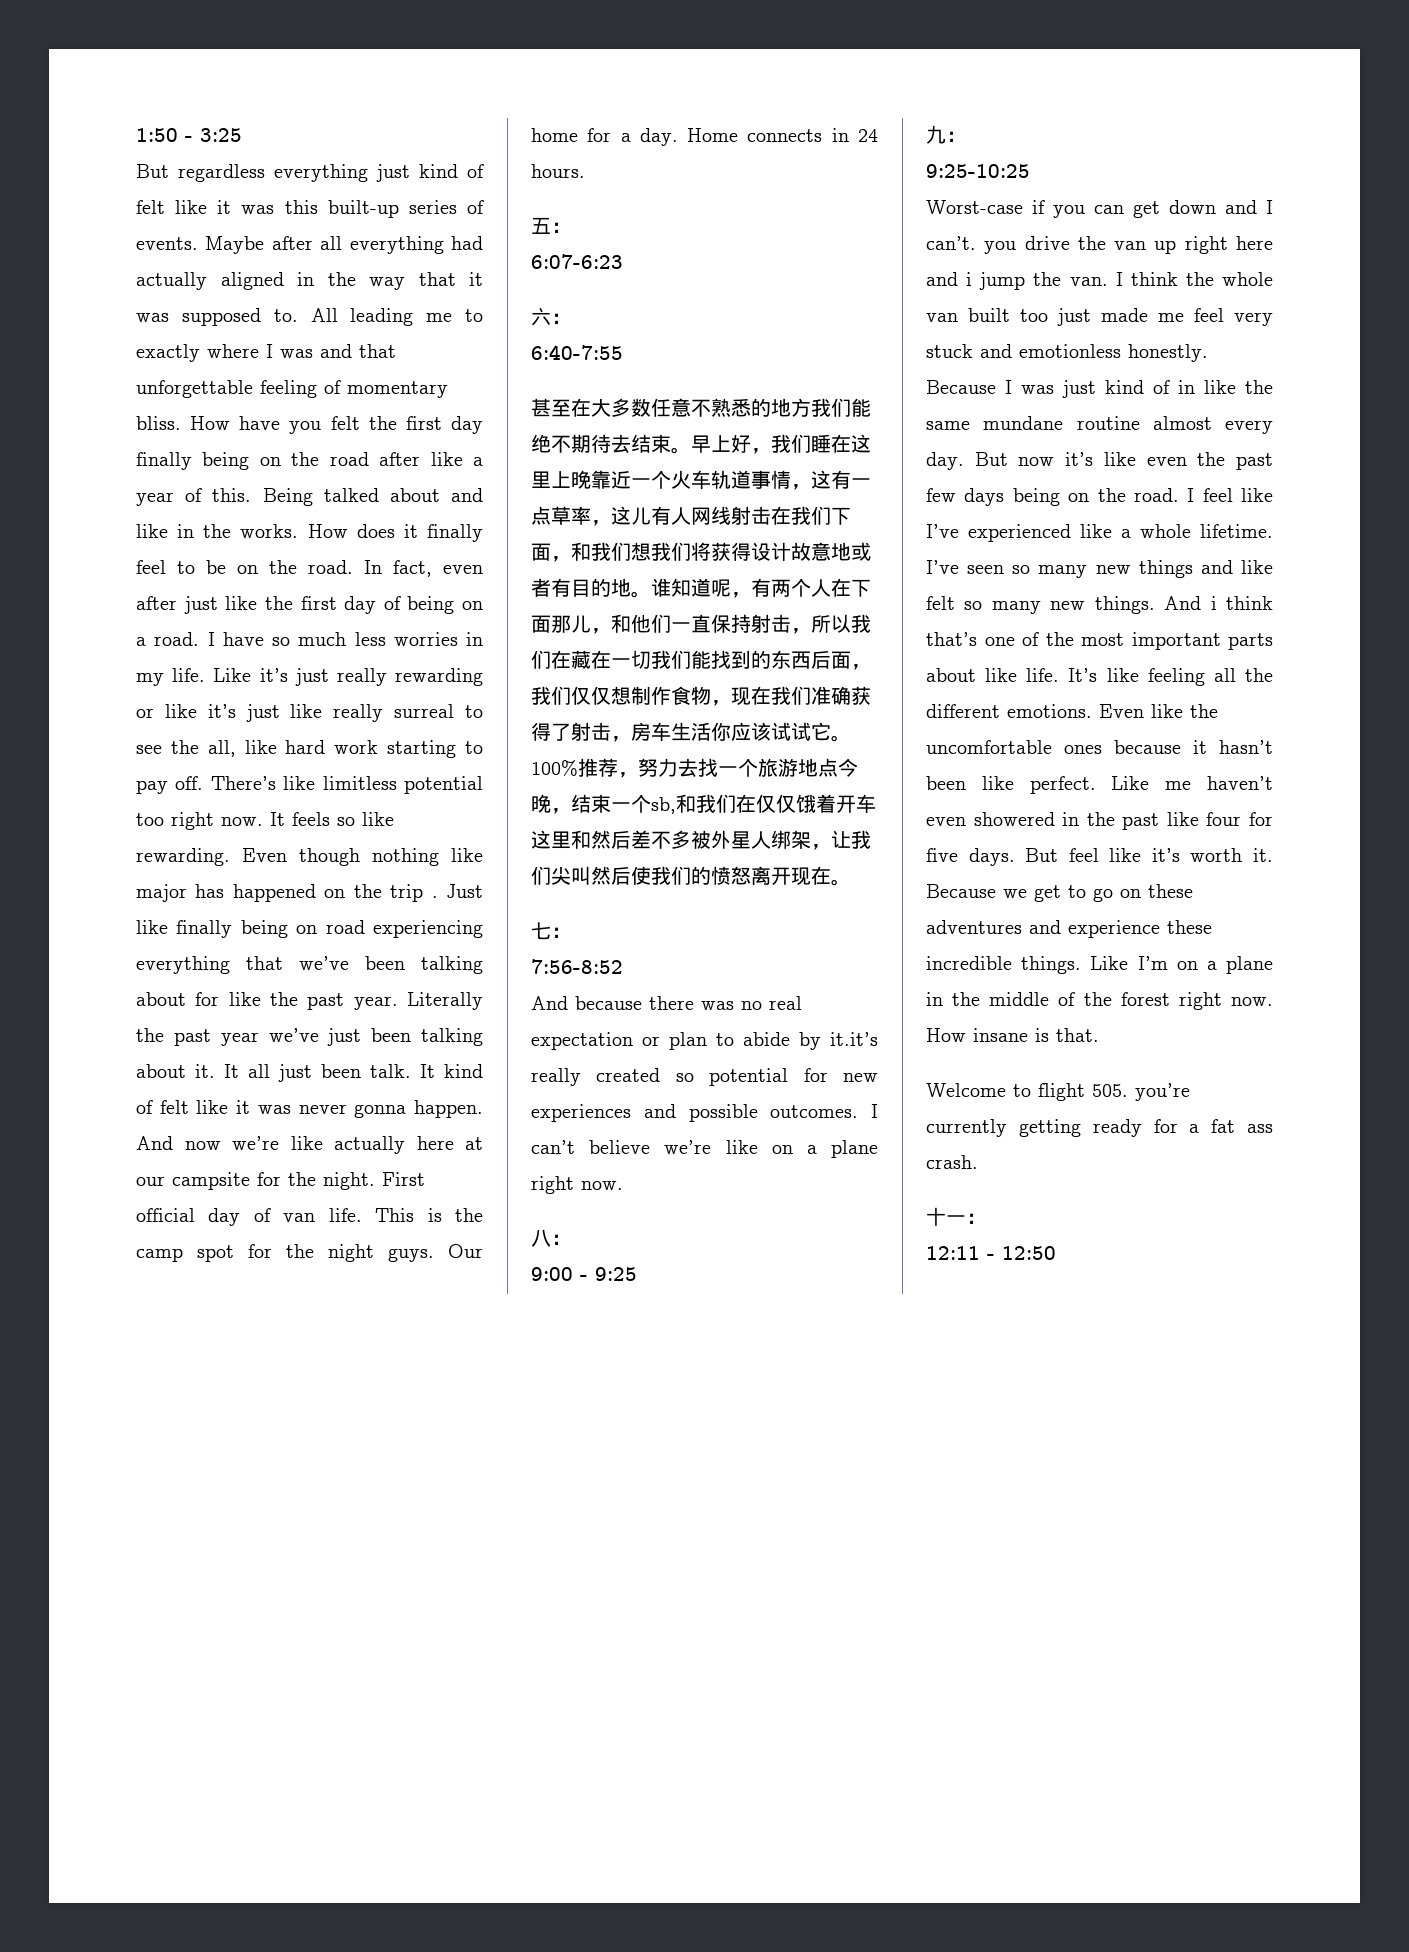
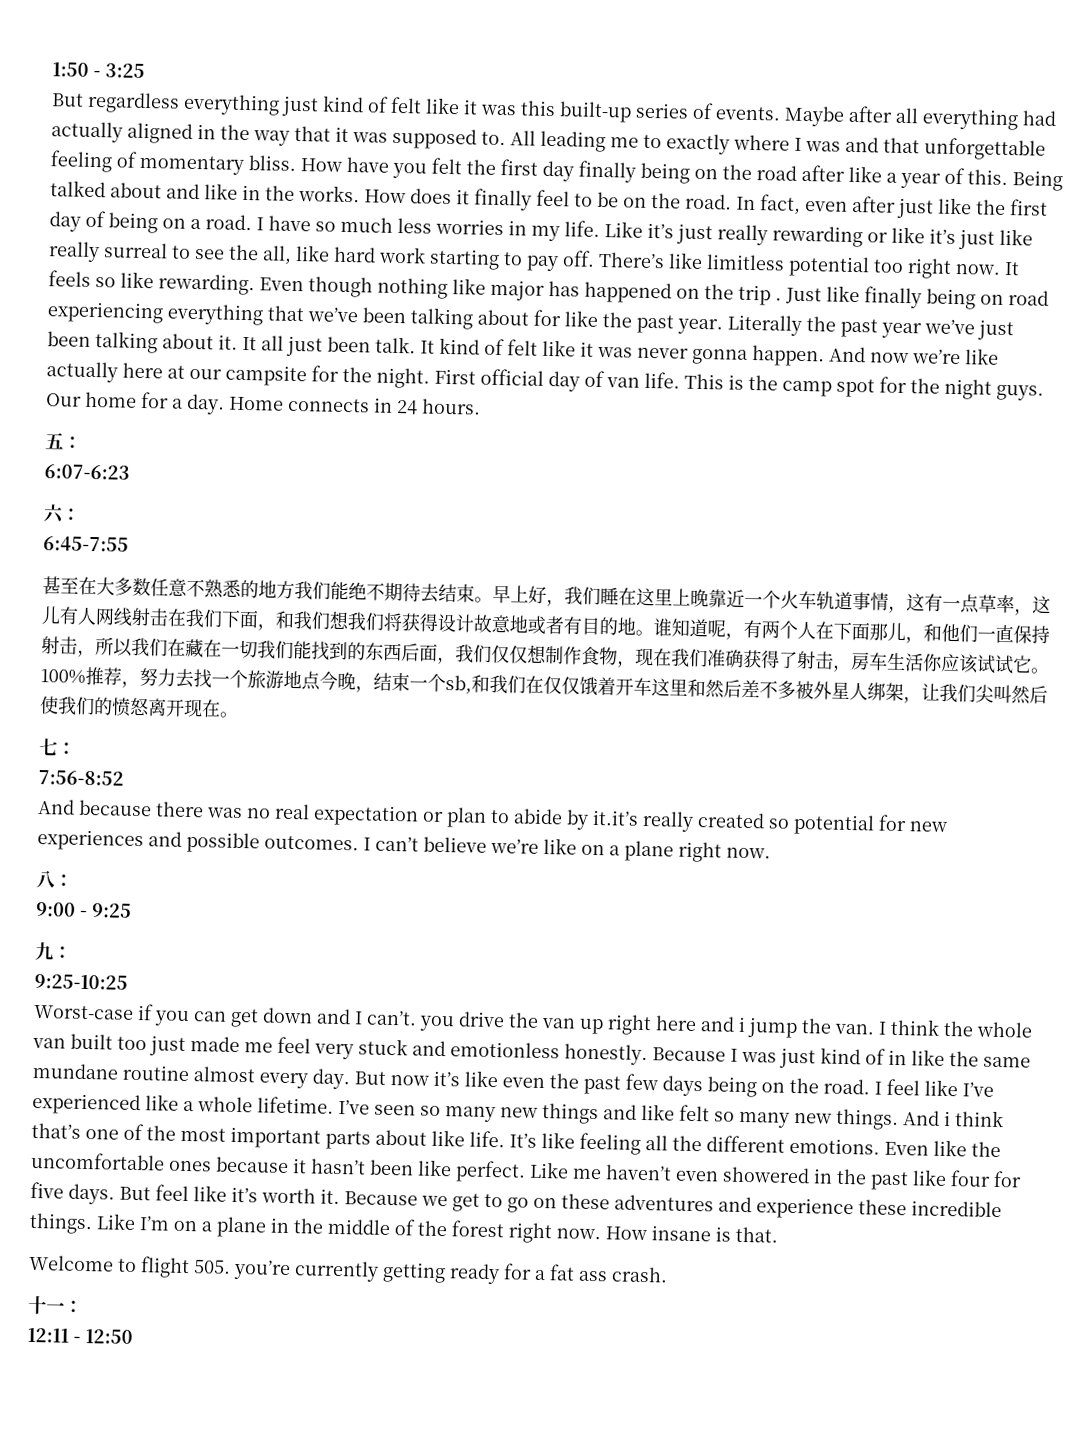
[531,345,623,360] 6:40-7:55 -> [43,536,129,552] 6:45-7:55

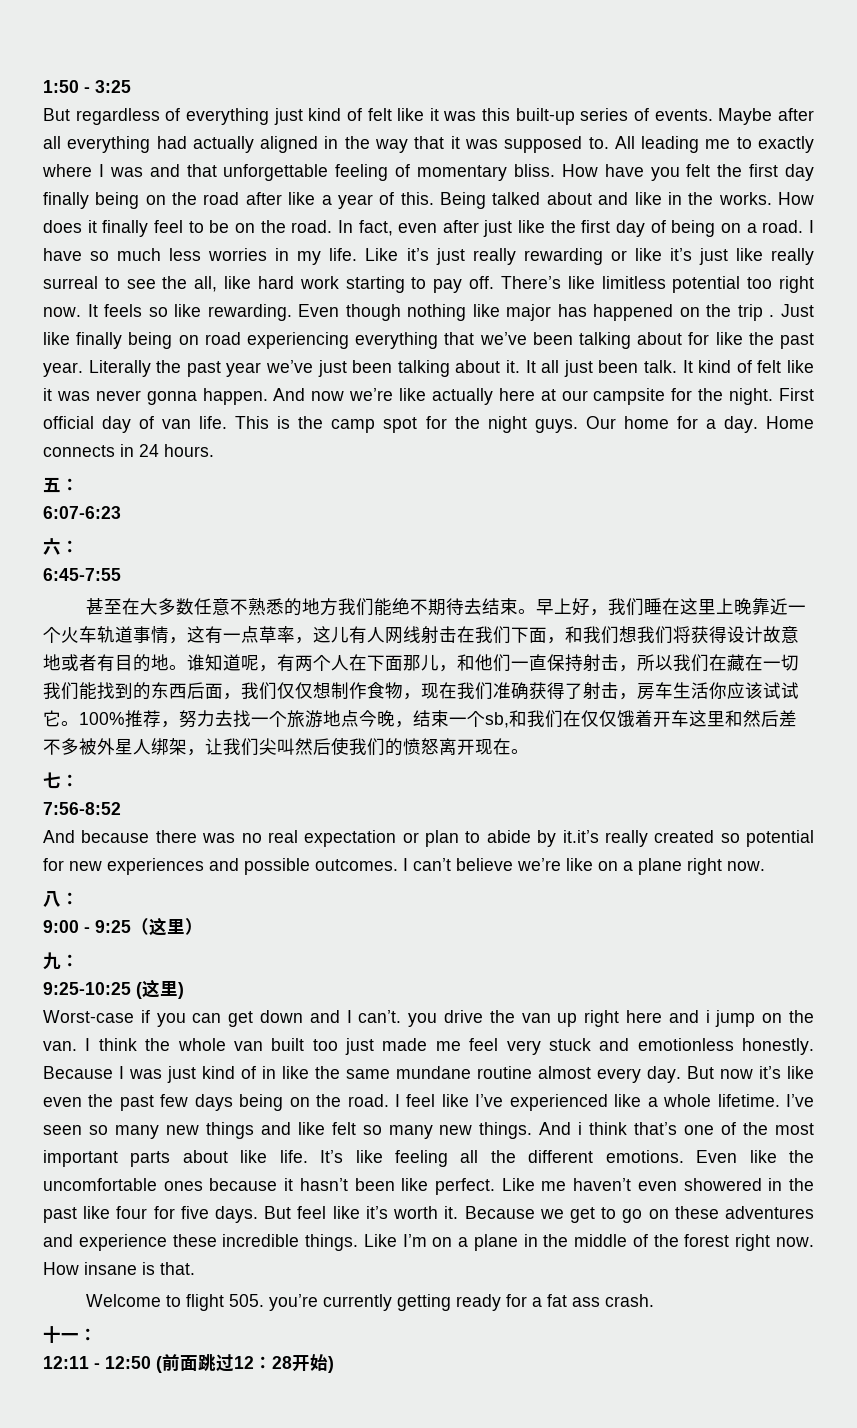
(180, 102) none -> [165,108,181,121] of
(132, 910) none -> [131,917,203,936] （这里）
(128, 981) none -> [136,979,184,999] (这里)
(798, 1028) none -> [762,1013,783,1023] on
(133, 1336) none -> [156,1354,334,1373] (前面跳过12：28开始)

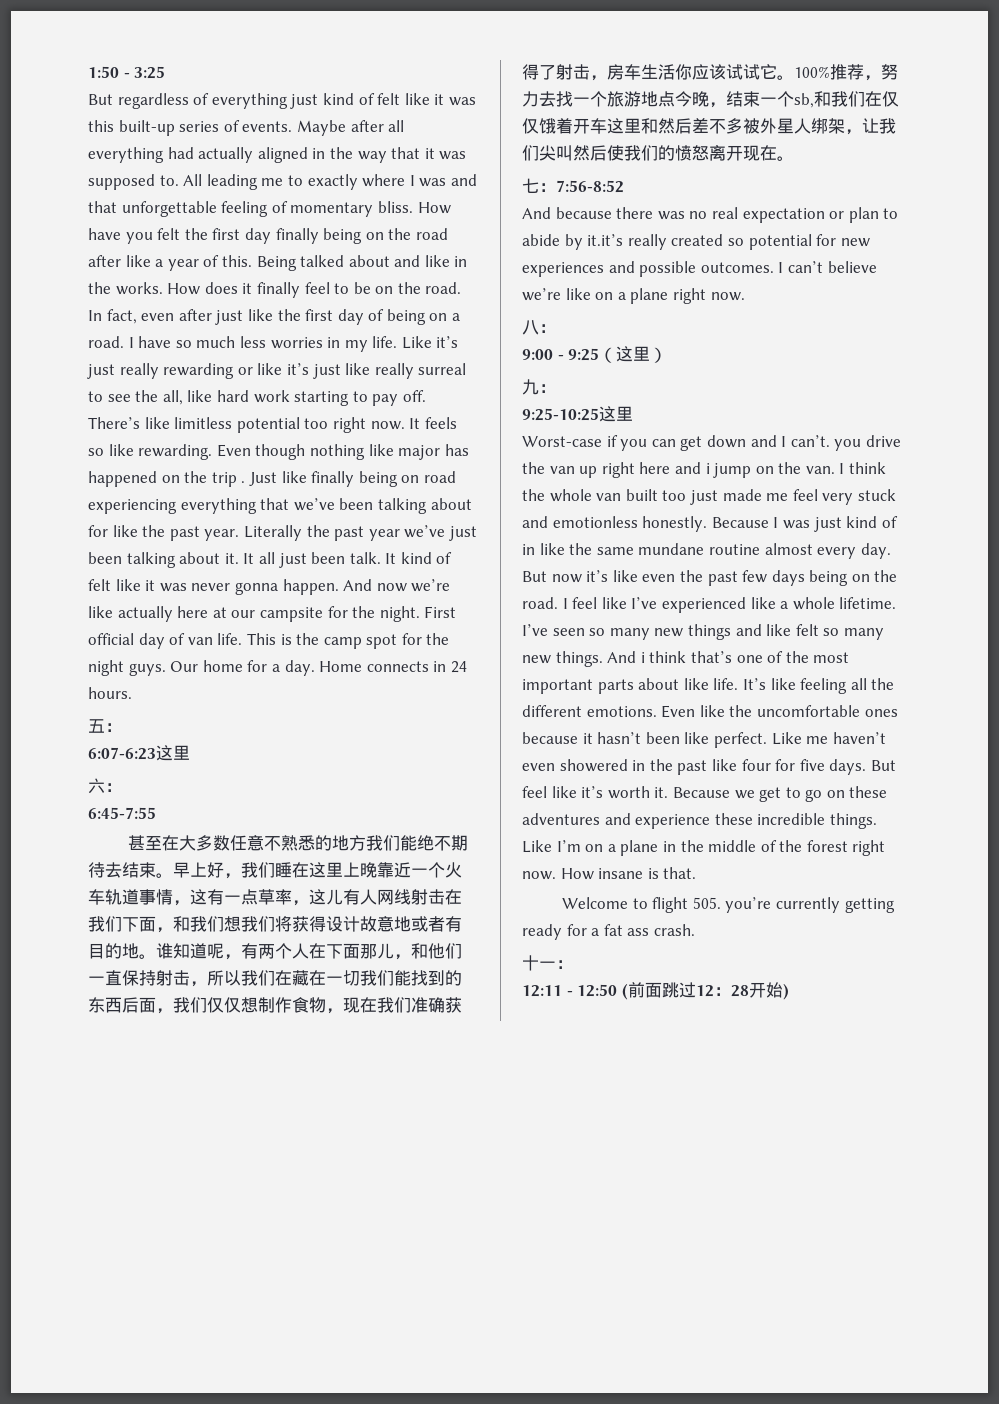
(121, 512) none -> [156,745,190,761] 这里
(79, 780) // -> (556, 187) none
[136,979,184,999] (这里) -> [599,406,633,422] 这里

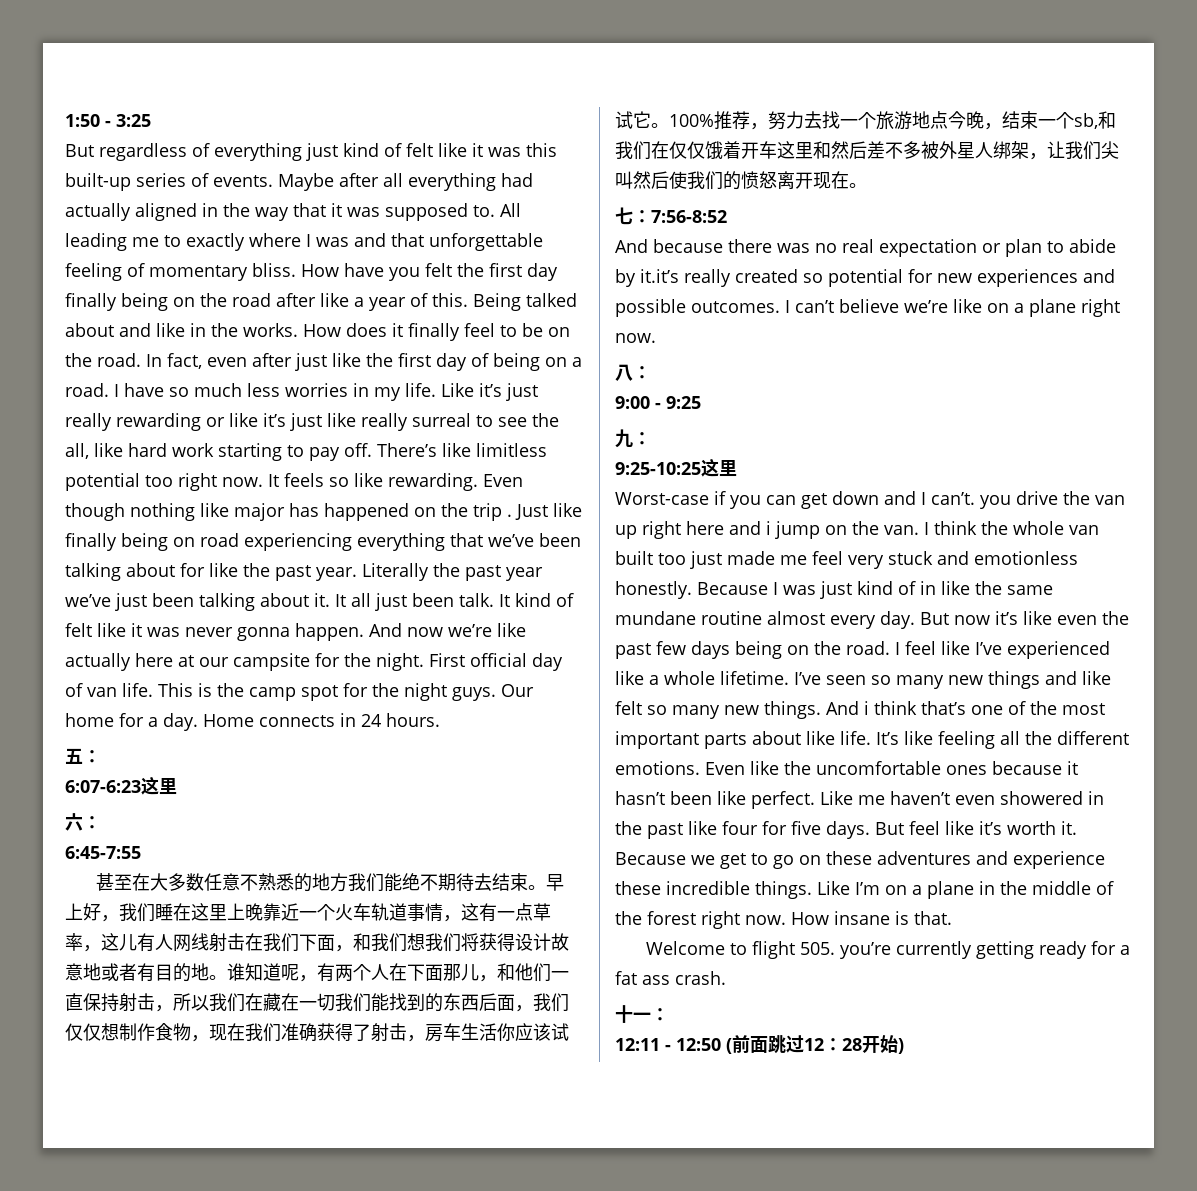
[599,346,668,363] （这里） -> (701, 402) none

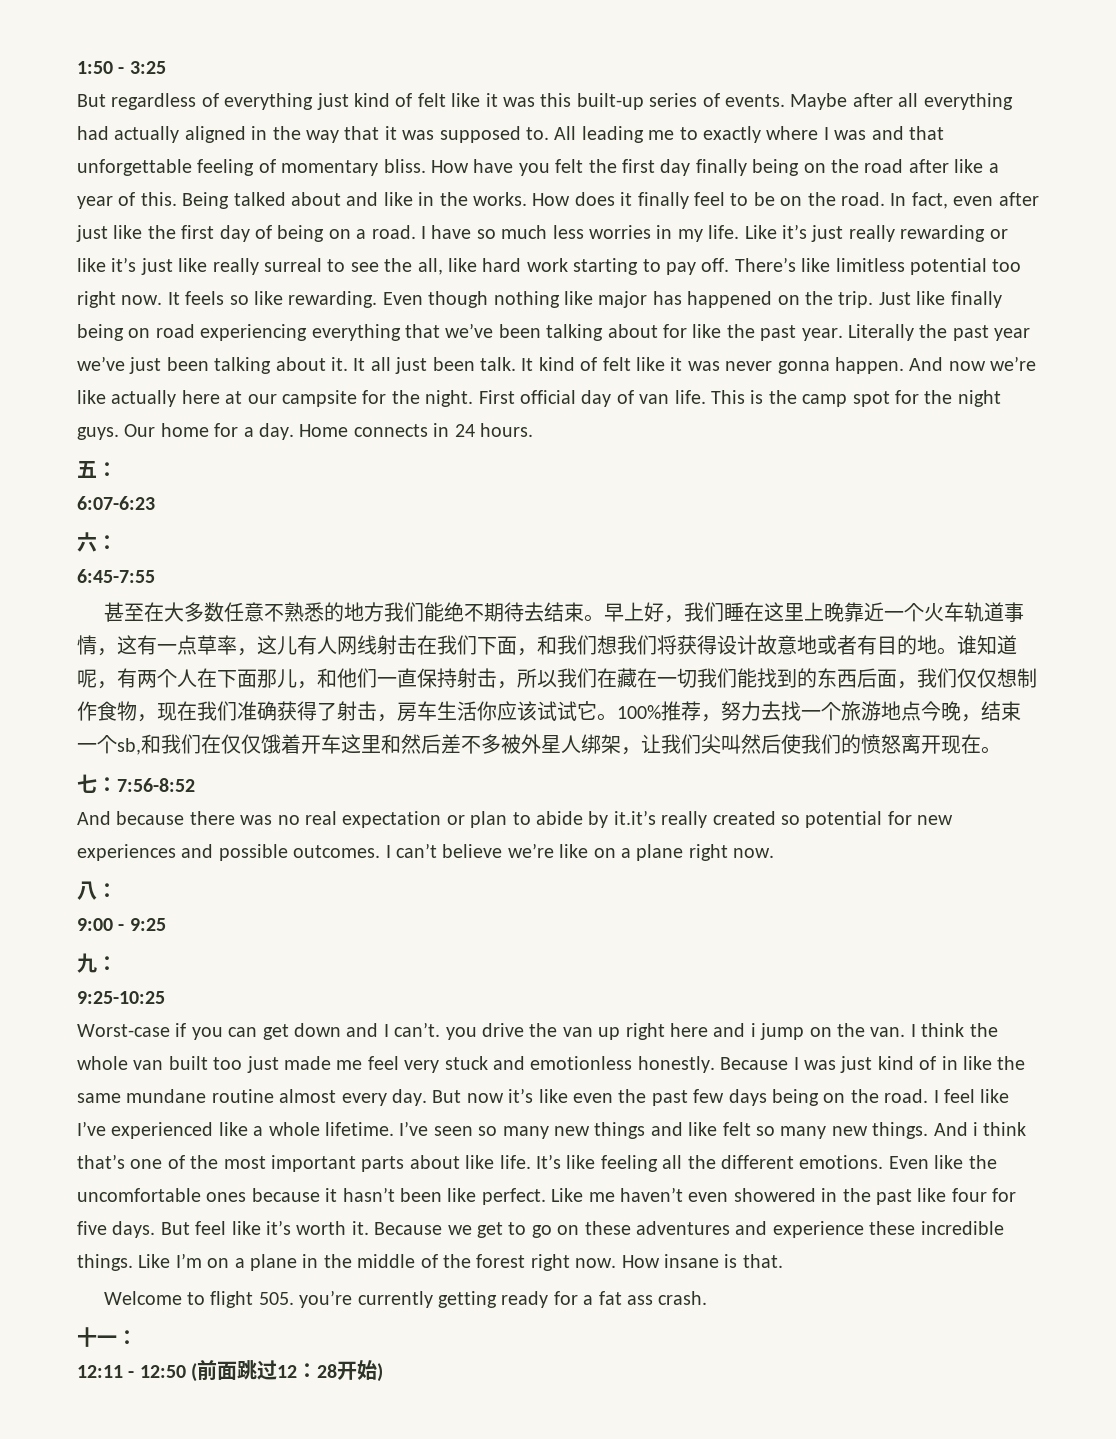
[473,503,512,521] trip . -> [838,291,874,308] trip.
[141,776,177,795] 这里 -> (155, 503) none
[701,458,737,477] 这里 -> (165, 997) none

